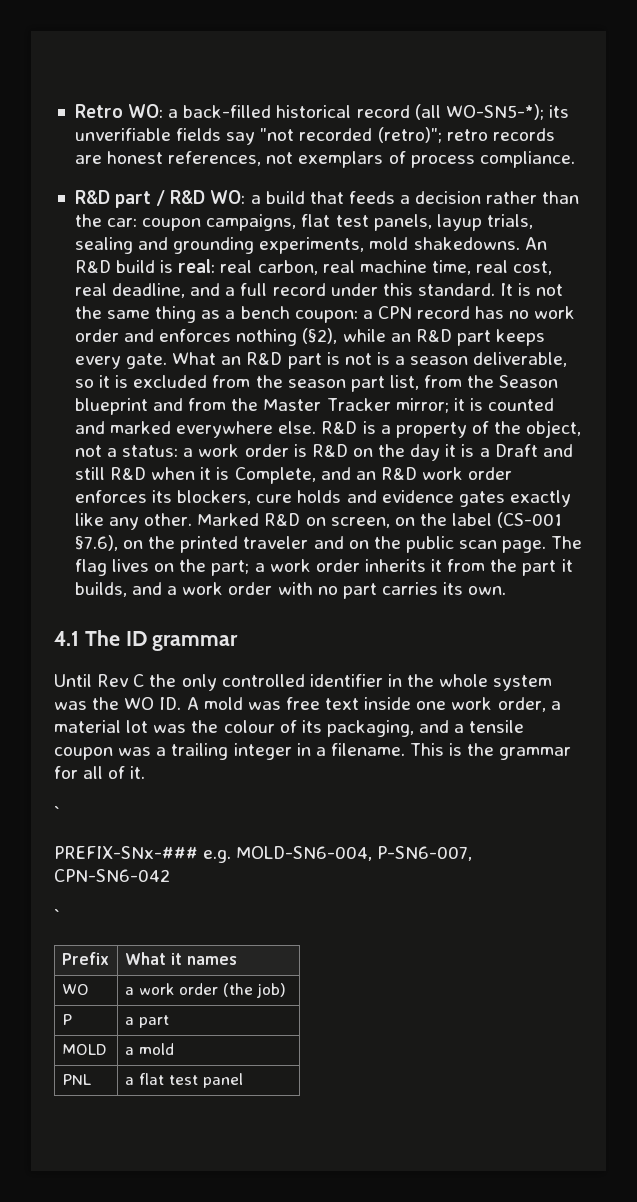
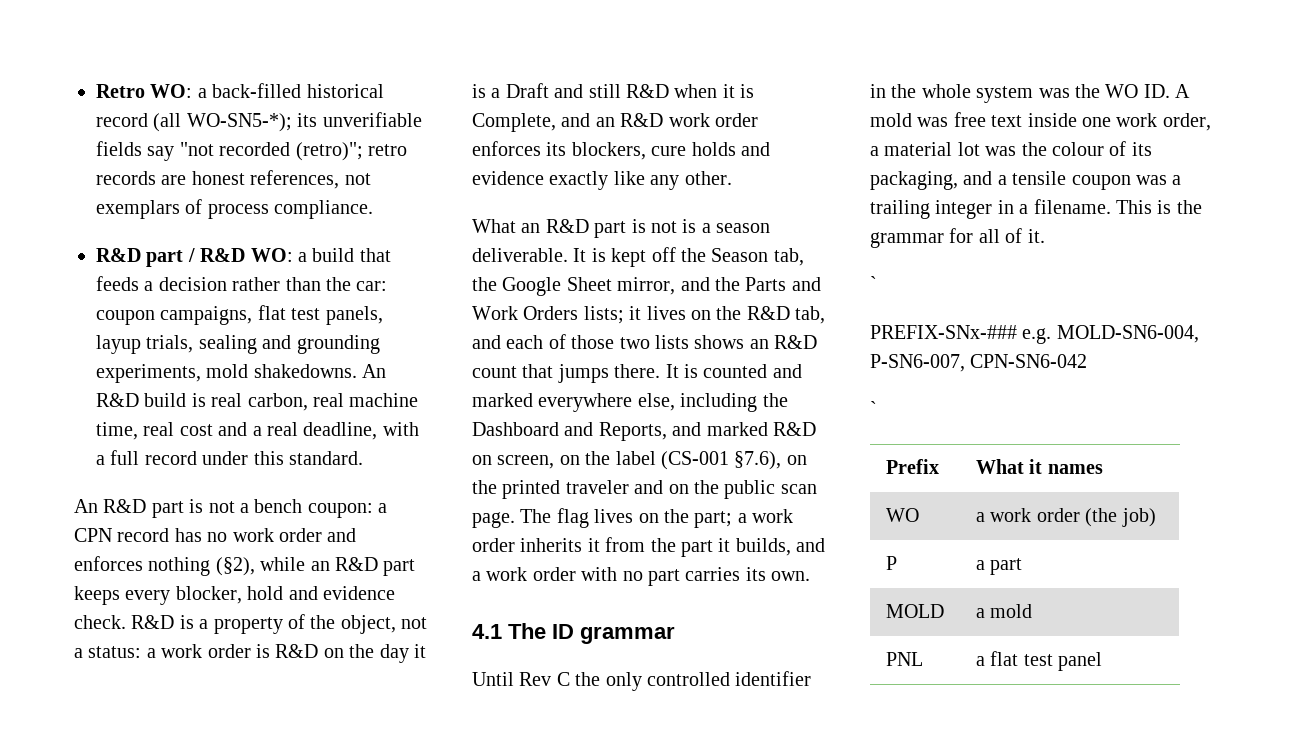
[178,259,216,273] real: -> (206, 400) none
[513,261,553,275] cost, -> [179,422,262,436] cost and a
[190,283,221,296] and -> [382,422,419,436] with
[500,283,564,296] [74,306,221,323] It is not the same thing as -> [74,499,235,518] // An R&D part is not
[126,352,568,369] [74,375,559,392] [74,398,555,415] [74,421,317,438] gate. What an R&D part is not is a season deliverable, so it is excluded from the season part list, from the Season blueprint and from the Master Tracker mirror; it is counted and marked everywhere else. -> [175,586,395,604] [74,615,126,629] blocker, hold and evidence check.
[458,491,505,507] gates -> (544, 178) none
[197,513,260,526] Marked -> [472,219,771,238] [472,247,804,267] [472,277,821,296] [472,306,826,324] [472,334,818,349] [472,364,802,383] [472,393,788,412] [472,422,768,441] // What an R&D part is not is a season deliverable. It is kept off the Season tab, the Google Sheet mirror, and the Parts and Work Orders lists; it lives on the R&D tab, and each of those two lists shows an R&D count that jumps there. It is counted and marked everywhere else, including the Dashboard and Reports, and marked

